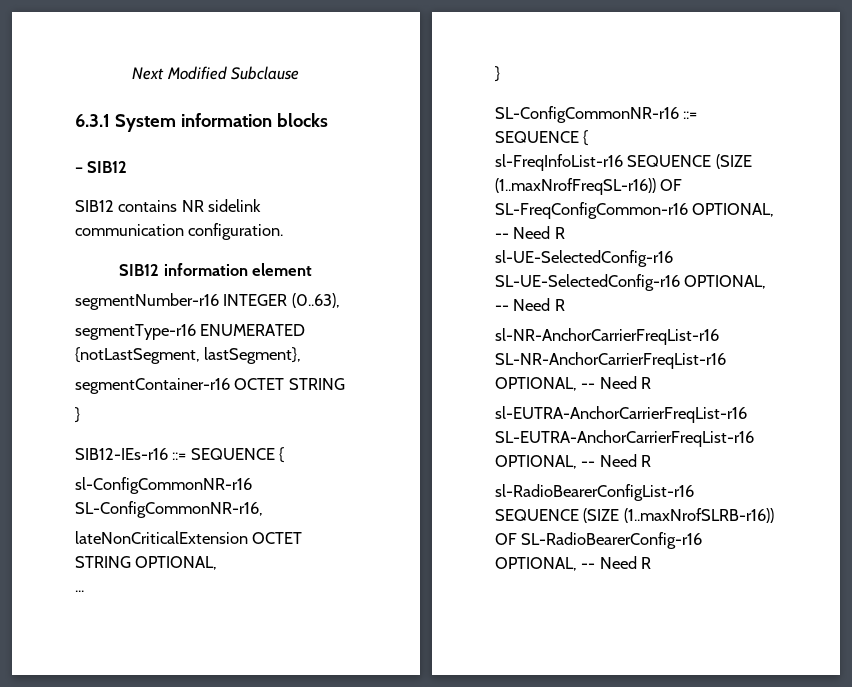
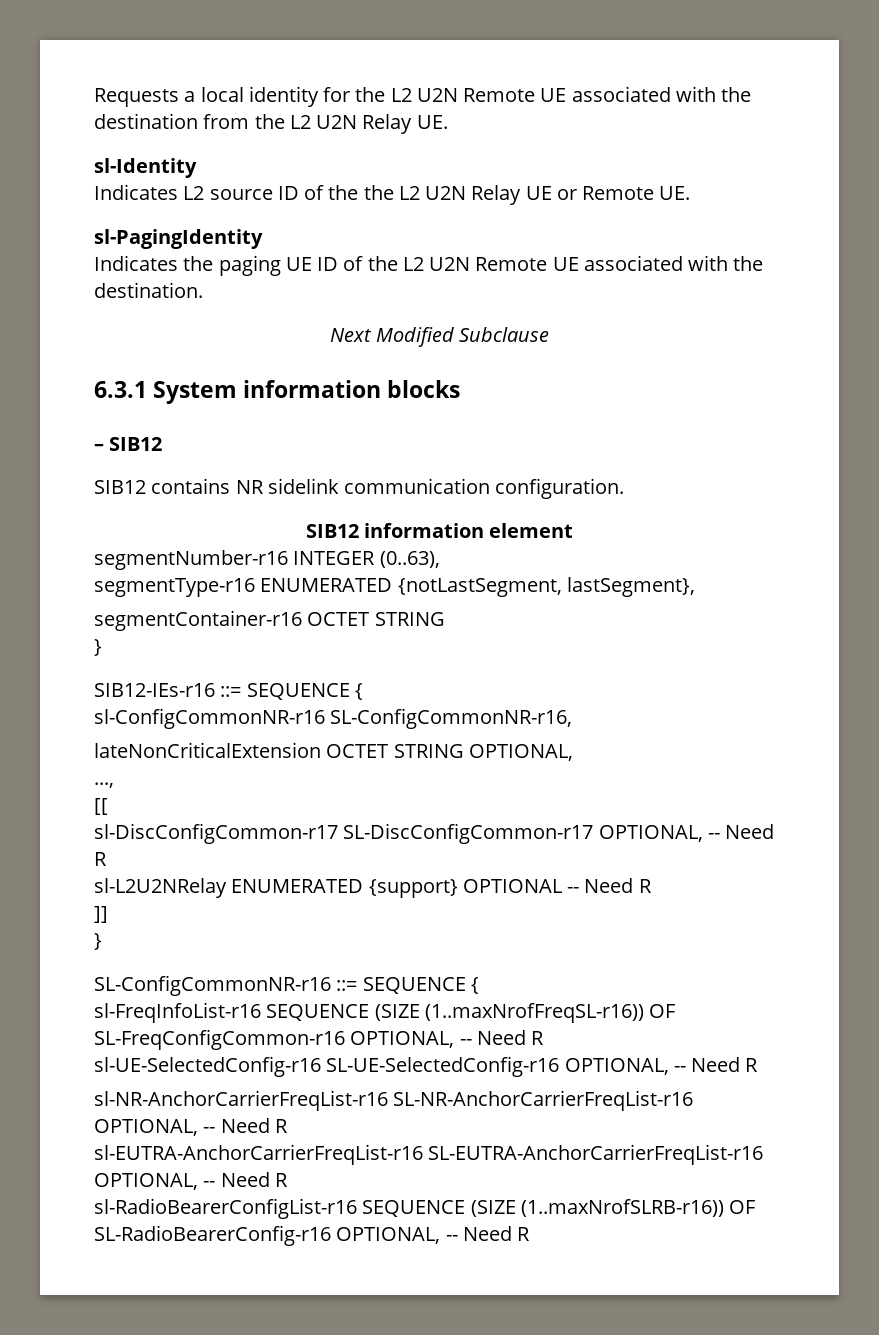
(132, 73) none -> [94,86,752,107] [94,113,448,134] [94,158,197,178] [94,184,691,205] [94,229,263,249] [94,255,764,276] [94,282,203,298] Requests a local identity for the L2 U2N Remote UE associated with the destination from the L2 U2N Relay UE. // sl-Identity // Indicates L2 source ID of the the L2 U2N Relay UE or Remote UE. // sl-PagingIdentity // Indicates the paging UE ID of the L2 U2N Remote UE associated with the destination. //
[75,590,84,592] ... -> [94,782,114,788] [94,798,108,815] [94,823,775,844] [94,852,107,866] [94,878,652,898] [94,906,108,923] ..., // [[ // sl-DiscConfigCommon-r17 SL-DiscConfigCommon-r17 OPTIONAL, -- Need R // sl-L2U2NRelay ENUMERATED {support} OPTIONAL -- Need R // ]]

